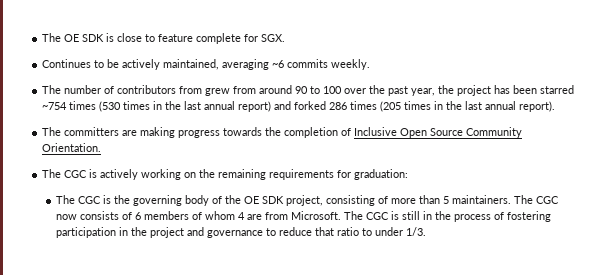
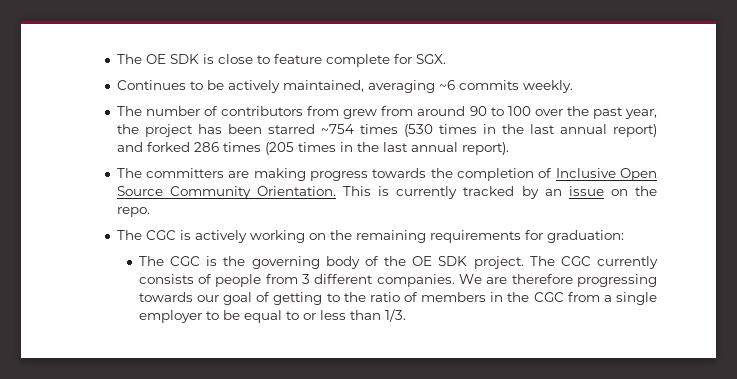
(101, 147) none -> [343,186,657,199] [116,207,150,217] This is currently tracked by an issue on the repo.
[285,195,559,206] [55,214,77,220] project, consisting of more than 5 maintainers. The CGC now -> [473,256,659,269] project. The CGC currently
[134,211,551,222] [55,227,403,238] 6 members of whom 4 are from Microsoft. The CGC is still in the process of fostering participation in the project and governance to reduce that ratio to under -> [215,274,657,287] [138,292,657,305] [138,310,381,323] people from 3 different companies. We are therefore progressing towards our goal of getting to the ratio of members in the CGC from a single employer to be equal to or less than

